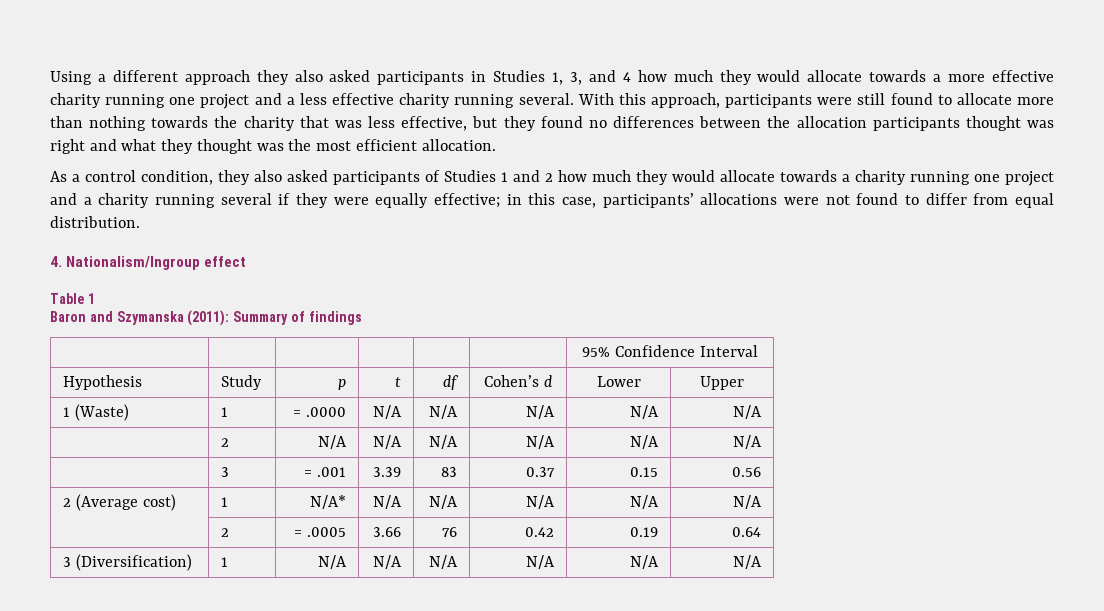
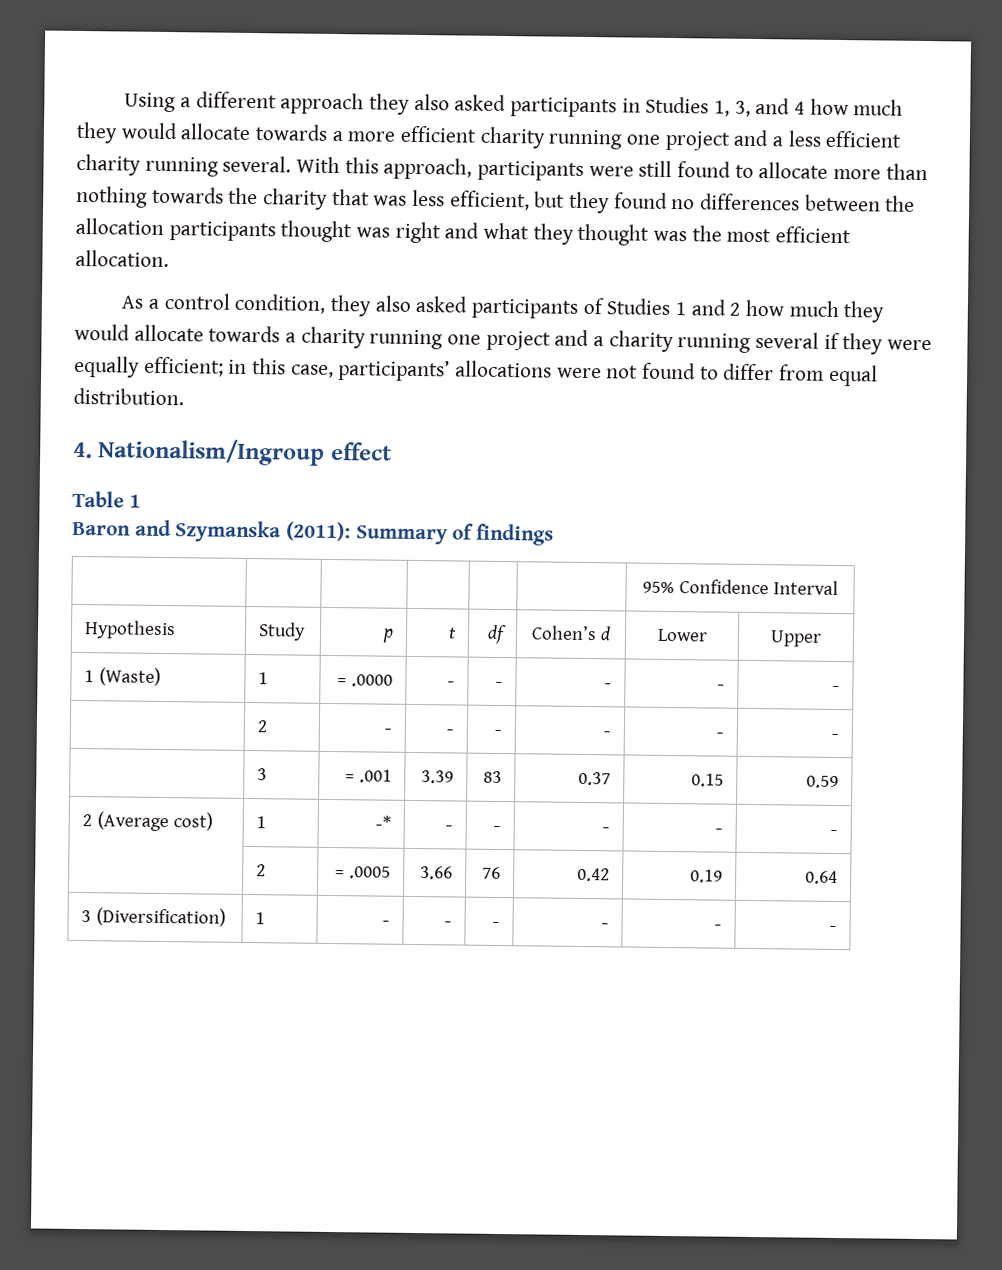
[991,70,1054,82] effective -> [400,125,478,143] efficient
[332,93,395,105] effective -> [825,130,903,148] efficient
[401,116,468,131] effective, -> [449,190,530,211] efficient,
[434,193,501,208] effective; -> [143,356,224,377] efficient;
[372,405,402,419] [428,405,458,419] [525,405,555,419] [629,405,659,419] [732,405,762,419] [221,438,230,447] [317,435,347,449] [372,435,402,449] [428,435,458,449] [525,435,555,449] [629,435,659,449] [732,435,762,449] N/A | N/A | N/A | N/A | N/A // | 2 | N/A | N/A | N/A | N/A | N/A | N/A -> [446,681,455,687] [494,681,503,688] [603,683,612,689] [716,684,725,690] [831,685,840,692] [257,720,268,733] [383,728,392,734] [445,729,454,735] [493,729,502,736] [602,731,611,737] [715,732,724,738] [830,733,839,740] - | - | - | - | - // | 2 | - | - | - | - | - | -
[731,467,761,477] 0.56 -> [805,775,839,789] 0.59
[309,495,346,509] [372,495,402,509] [428,495,458,509] [525,495,555,509] [629,495,659,509] [732,495,762,509] N/A* | N/A | N/A | N/A | N/A | N/A -> [374,815,391,830] [444,825,453,831] [492,825,501,832] [601,827,610,833] [714,828,723,834] [829,829,838,836] -* | - | - | - | - | -
[317,555,347,569] [372,555,402,569] [428,555,458,569] [525,555,555,569] [629,555,659,569] [732,555,762,569] N/A | N/A | N/A | N/A | N/A | N/A -> [381,920,390,926] [443,921,452,927] [491,921,500,928] [600,923,609,929] [713,924,722,930] [828,925,837,932] - | - | - | - | - | -

